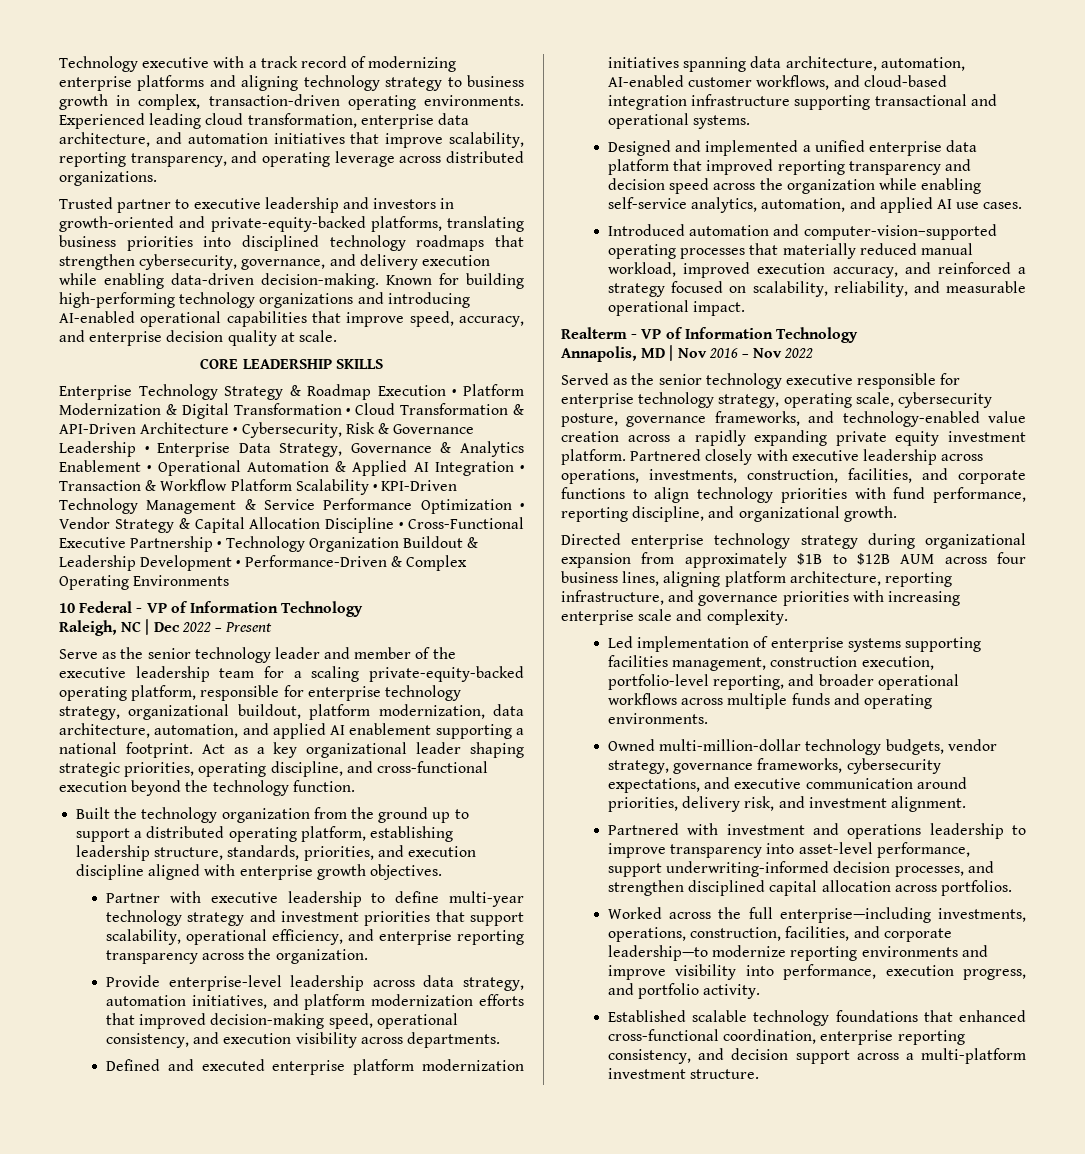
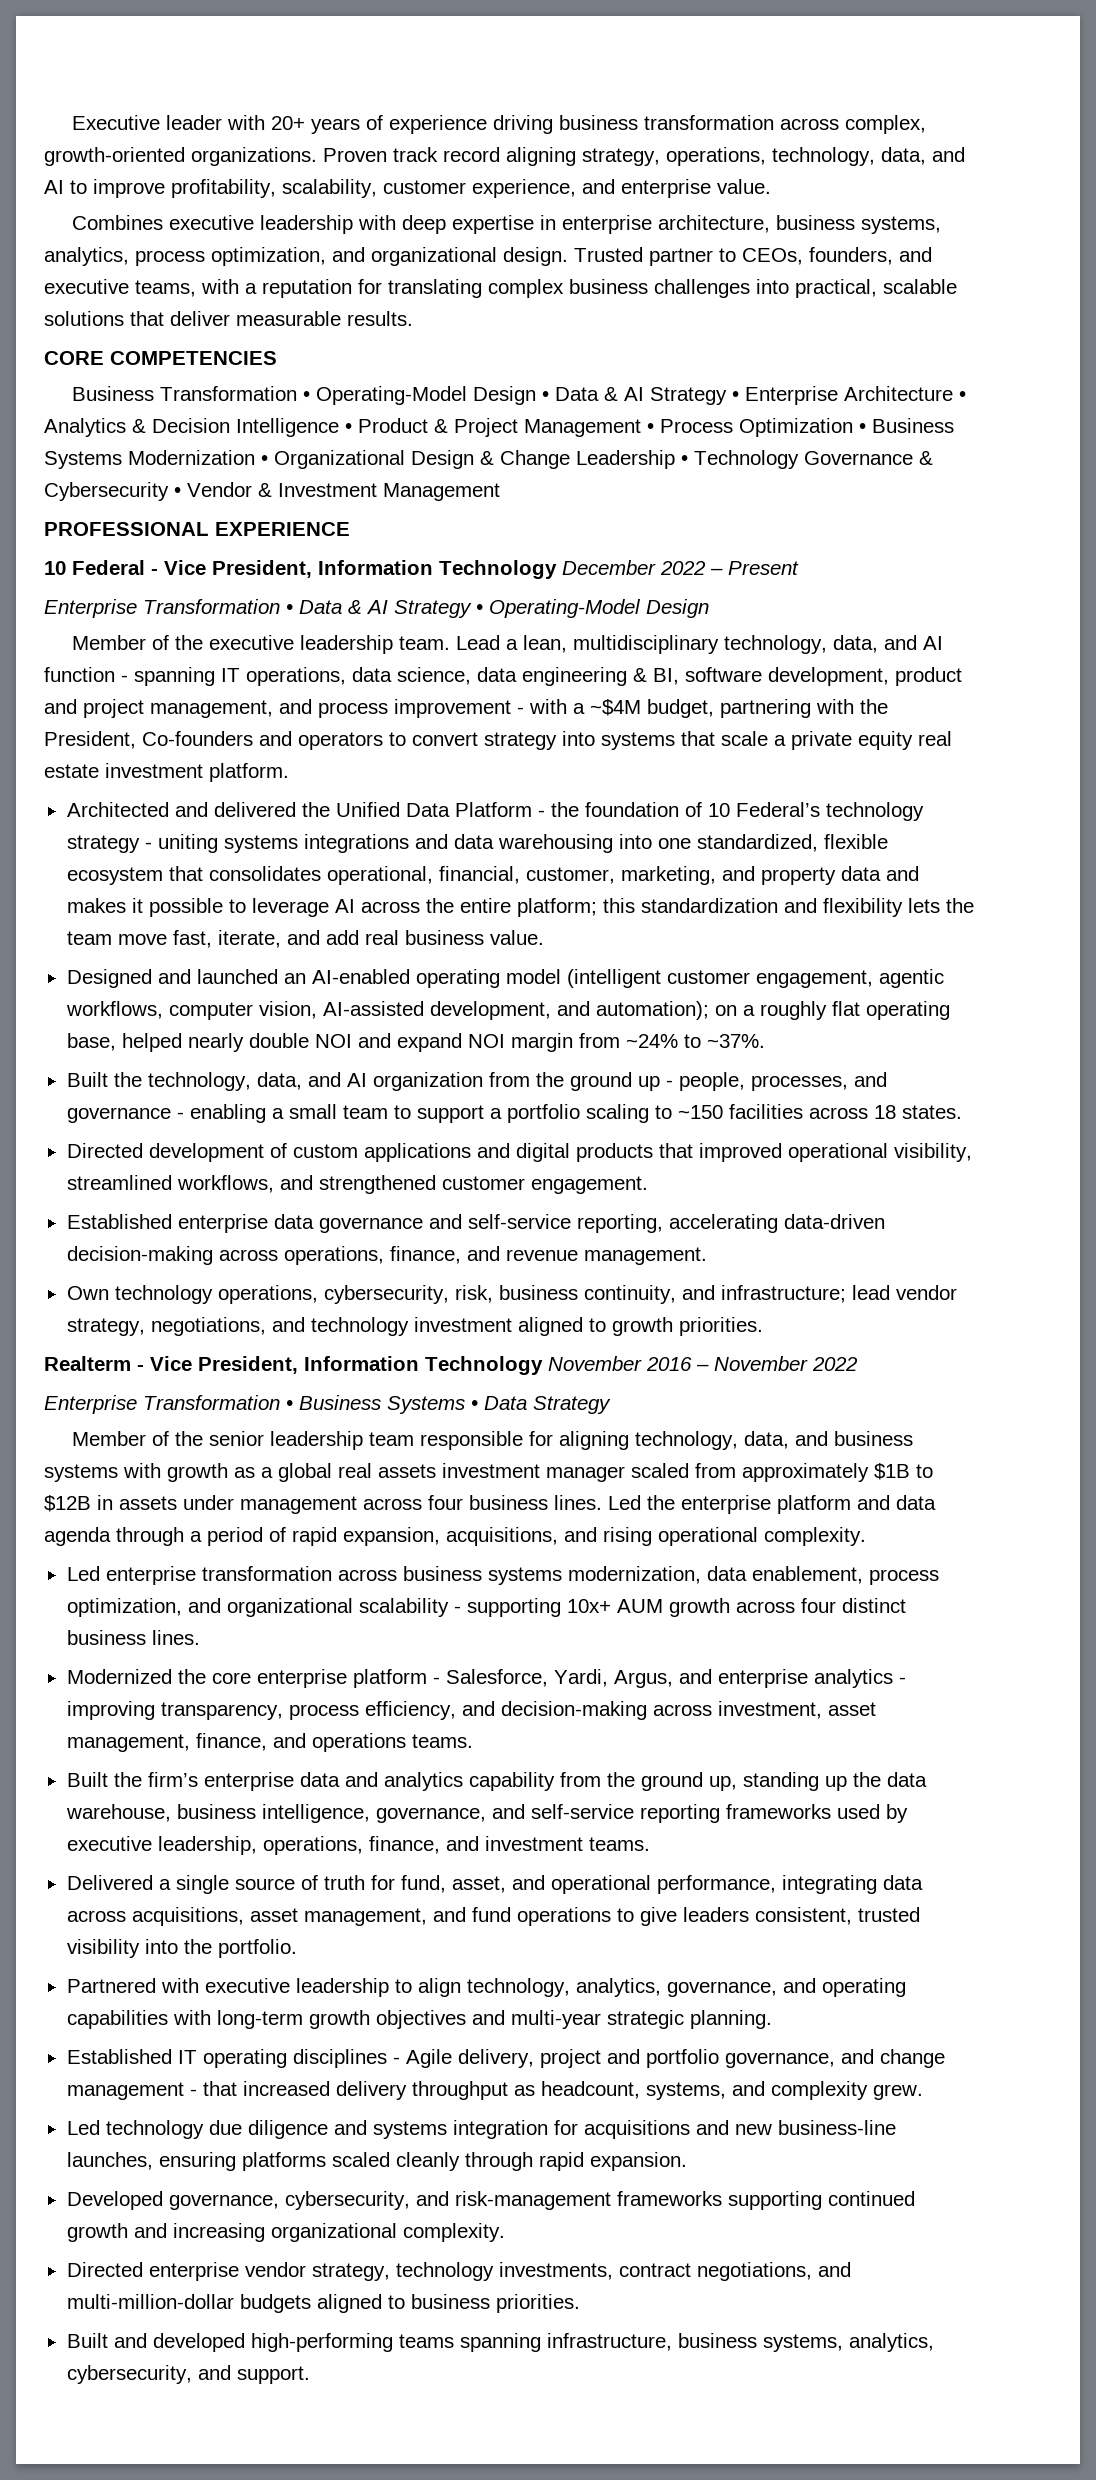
[59,56,457,72] [59,75,524,91] [59,94,524,110] [59,113,469,129] [59,132,524,148] [59,151,524,167] [59,171,157,186] [59,197,455,213] [59,216,524,232] [59,235,524,251] [59,254,490,270] [59,273,524,289] [59,292,470,308] [59,311,524,327] [59,330,337,346] [200,358,383,369] [59,384,524,400] [59,403,524,419] [59,422,475,438] [59,441,524,457] [59,460,524,476] [59,479,458,495] [59,498,524,514] [59,517,524,533] [59,536,479,552] [59,555,467,571] [59,575,230,590] Technology executive with a track record of modernizing enterprise platforms and aligning technology strategy to business growth in complex, transaction-driven operating environments. Experienced leading cloud transformation, enterprise data architecture, and automation initiatives that improve scalability, reporting transparency, and operating leverage across distributed organizations. // Trusted partner to executive leadership and investors in growth-oriented and private-equity-backed platforms, translating business priorities into disciplined technology roadmaps that strengthen cybersecurity, governance, and delivery execution while enabling data-driven decision-making. Known for building high-performing technology organizations and introducing AI-enabled operational capabilities that improve speed, accuracy, and enterprise decision quality at scale. // CORE LEADERSHIP SKILLS // Enterprise Technology Strategy & Roadmap Execution • Platform Modernization & Digital Transformation • Cloud Transformation & API-Driven Architecture • Cybersecurity, Risk & Governance Leadership • Enterprise Data Strategy, Governance & Analytics Enablement • Operational Automation & Applied AI Integration • Transaction & Workflow Platform Scalability • KPI-Driven Technology Management & Service Performance Optimization • Vendor Strategy & Capital Allocation Discipline • Cross-Functional Executive Partnership • Technology Organization Buildout & Leadership Development • Performance-Driven & Complex Operating Environments -> [72,115,927,134] [44,147,965,166] [44,179,771,198] [72,215,942,234] [44,247,932,266] [44,279,957,298] [44,311,413,326] [44,351,277,365] [72,386,967,405] [44,418,954,437] [44,450,933,469] [44,482,500,501] [44,522,350,536] Executive leader with 20+ years of experience driving business transformation across complex, growth-oriented organizations. Proven track record aligning strategy, operations, technology, data, and AI to improve profitability, scalability, customer experience, and enterprise value. // Combines executive leadership with deep expertise in enterprise architecture, business systems, analytics, process optimization, and organizational design. Trusted partner to CEOs, founders, and executive teams, with a reputation for translating complex business challenges into practical, scalable solutions that deliver measurable results. // CORE COMPETENCIES // Business Transformation • Operating-Model Design • Data & AI Strategy • Enterprise Architecture • Analytics & Decision Intelligence • Product & Project Management • Process Optimization • Business Systems Modernization • Organizational Design & Change Leadership • Technology Governance & Cybersecurity • Vendor & Investment Management // PROFESSIONAL EXPERIENCE
[146,601,364,617] [59,619,180,636] VP of Information Technology // Raleigh, NC | Dec -> [164,560,656,579] Vice President, Information Technology December
[59,647,456,663] [59,666,524,682] [59,685,461,701] [59,704,524,720] [59,723,524,739] [59,742,524,758] [59,761,488,777] [59,780,355,796] [76,807,218,823] Serve as the senior technology leader and member of the executive leadership team for a scaling private-equity-backed operating platform, responsible for enterprise technology strategy, organizational buildout, platform modernization, data architecture, automation, and applied AI enablement supporting a national footprint. Act as a key organizational leader shaping strategic priorities, operating discipline, and cross-functional execution beyond the technology function. // Built the technology -> [44,599,709,618] [72,635,944,654] [44,667,962,686] [44,699,888,718] [44,731,952,750] [44,763,289,782] [66,802,924,821] [66,834,888,853] [66,866,919,885] [66,898,974,917] [66,930,544,948] [66,969,944,988] [65,1001,950,1020] [66,1033,765,1052] [66,1072,367,1091] Enterprise Transformation • Data & AI Strategy • Operating-Model Design // Member of the executive leadership team. Lead a lean, multidisciplinary technology, data, and AI function - spanning IT operations, data science, data engineering & BI, software development, product and project management, and process improvement - with a ~$4M budget, partnering with the President, Co-founders and operators to convert strategy into systems that scale a private equity real estate investment platform. // Architected and delivered the Unified Data Platform - the foundation of 10 Federal’s technology strategy - uniting systems integrations and data warehousing into one standardized, flexible ecosystem that consolidates operational, financial, customer, marketing, and property data and makes it possible to leverage AI across the entire platform; this standardization and flexibility lets the team move fast, iterate, and add real business value. // Designed and launched an AI-enabled operating model (intelligent customer engagement, agentic workflows, computer vision, AI-assisted development, and automation); on a roughly flat operating base, helped nearly double NOI and expand NOI margin from ~24% to ~37%. // Built the technology, data, and AI
[454,809,469,819] [76,826,453,842] [76,845,476,861] [76,864,442,880] [106,891,524,907] [106,910,524,926] [106,929,524,945] [106,948,368,964] [106,975,524,991] [106,994,524,1010] [106,1013,458,1029] [106,1032,501,1048] [106,1059,524,1075] [608,56,965,72] [608,75,947,90] [608,94,997,110] [608,113,751,129] [608,140,978,156] [608,159,972,175] [608,178,982,194] [608,197,1023,213] [608,224,997,240] [608,243,974,259] [608,262,1026,278] [608,281,1026,297] [608,300,746,316] to support a distributed operating platform, establishing leadership structure, standards, priorities, and execution discipline aligned with enterprise growth objectives. // Partner with executive leadership to define multi-year technology strategy and investment priorities that support scalability, operational efficiency, and enterprise reporting transparency across the organization. // Provide enterprise-level leadership across data strategy, automation initiatives, and platform modernization efforts that improved decision-making speed, operational consistency, and execution visibility across departments. // Defined and executed enterprise platform modernization initiatives spanning data architecture, automation, AI-enabled customer workflows, and cloud-based integration infrastructure supporting transactional and operational systems. // Designed and implemented a unified enterprise data platform that improved reporting transparency and decision speed across the organization while enabling self-service analytics, automation, and applied AI use cases. // Introduced automation and computer-vision–supported operating processes that materially reduced manual workload, improved execution accuracy, and reinforced a strategy focused on scalability, reliability, and measurable operational impact. -> [665,1072,887,1091] [66,1104,962,1123] [66,1143,972,1162] [66,1175,648,1194] [66,1214,885,1233] [66,1246,707,1265] [66,1285,957,1304] [66,1317,763,1336] - people, processes, and governance - enabling a small team to support a portfolio scaling to ~150 facilities across 18 states. // Directed development of custom applications and digital products that improved operational visibility, streamlined workflows, and strengthened customer engagement. // Established enterprise data governance and self-service reporting, accelerating data-driven decision-making across operations, finance, and revenue management. // Own technology operations, cybersecurity, risk, business continuity, and infrastructure; lead vendor strategy, negotiations, and technology investment aligned to growth priorities.
[641,327,858,343] [561,345,707,362] VP of Information Technology // Annapolis, MD | Nov -> [150,1356,642,1375] Vice President, Information Technology November
[753,348,783,358] Nov -> [714,1356,808,1371] November
[561,373,961,389] [561,392,992,408] [561,411,1026,427] [561,430,1026,446] [561,449,984,465] [561,468,1026,484] [561,487,1026,503] [561,506,897,522] [561,533,1026,549] [561,553,631,568] Served as the senior technology executive responsible for enterprise technology strategy, operating scale, cybersecurity posture, governance frameworks, and technology-enabled value creation across a rapidly expanding private equity investment platform. Partnered closely with executive leadership across operations, investments, construction, facilities, and corporate functions to align technology priorities with fund performance, reporting discipline, and organizational growth. // Directed enterprise technology strategy during organizational expansion -> [44,1395,611,1414] [72,1431,914,1450] [44,1463,689,1482] Enterprise Transformation • Business Systems • Data Strategy // Member of the senior leadership team responsible for aligning technology, data, and business systems with growth as a global real assets investment manager scaled
[900,552,1026,564] [561,571,952,587] [561,590,960,606] [561,609,788,625] [608,636,982,652] [608,655,934,671] [608,674,959,690] [608,693,933,709] [608,713,709,724] [608,739,997,755] [608,758,941,774] [608,777,967,793] [608,796,967,812] [608,823,1026,839] [608,842,970,858] [608,861,994,877] [608,880,1013,896] [608,907,1026,923] [608,926,952,942] [608,945,988,961] [608,964,1026,980] [608,983,761,999] [608,1010,1026,1026] [608,1029,965,1045] [608,1048,1026,1064] [608,1068,760,1079] AUM across four business lines, aligning platform architecture, reporting infrastructure, and governance priorities with increasing enterprise scale and complexity. // Led implementation of enterprise systems supporting facilities management, construction execution, portfolio-level reporting, and broader operational workflows across multiple funds and operating environments. // Owned multi-million-dollar technology budgets, vendor strategy, governance frameworks, cybersecurity expectations, and executive communication around priorities, delivery risk, and investment alignment. // Partnered with investment and operations leadership to improve transparency into asset-level performance, support underwriting-informed decision processes, and strengthen disciplined capital allocation across portfolios. // Worked across the full enterprise—including investments, operations, construction, facilities, and corporate leadership—to modernize reporting environments and improve visibility into performance, execution progress, and portfolio activity. // Established scalable technology foundations that enhanced cross-functional coordination, enterprise reporting consistency, and decision support across a multi-platform investment structure. -> [97,1495,936,1514] [44,1527,866,1546] [66,1566,939,1585] [66,1598,906,1617] [66,1630,200,1645] [66,1669,906,1688] [66,1701,876,1720] [66,1733,473,1752] [66,1772,927,1791] [65,1804,908,1823] [66,1836,650,1855] [66,1875,923,1894] [66,1907,920,1926] [66,1939,297,1958] [66,1978,906,1997] [66,2010,772,2029] [66,2049,945,2068] [66,2081,923,2100] [66,2120,896,2139] [66,2152,687,2171] [66,2191,915,2210] [66,2223,505,2242] [66,2262,851,2281] [66,2294,580,2313] [66,2333,934,2352] [66,2365,310,2384] in assets under management across four business lines. Led the enterprise platform and data agenda through a period of rapid expansion, acquisitions, and rising operational complexity. // Led enterprise transformation across business systems modernization, data enablement, process optimization, and organizational scalability - supporting 10x+ AUM growth across four distinct business lines. // Modernized the core enterprise platform - Salesforce, Yardi, Argus, and enterprise analytics - improving transparency, process efficiency, and decision-making across investment, asset management, finance, and operations teams. // Built the firm’s enterprise data and analytics capability from the ground up, standing up the data warehouse, business intelligence, governance, and self-service reporting frameworks used by executive leadership, operations, finance, and investment teams. // Delivered a single source of truth for fund, asset, and operational performance, integrating data across acquisitions, asset management, and fund operations to give leaders consistent, trusted visibility into the portfolio. // Partnered with executive leadership to align technology, analytics, governance, and operating capabilities with long-term growth objectives and multi-year strategic planning. // Established IT operating disciplines - Agile delivery, project and portfolio governance, and change management - that increased delivery throughput as headcount, systems, and complexity grew. // Led technology due diligence and systems integration for acquisitions and new business-line launches, ensuring platforms scaled cleanly through rapid expansion. // Developed governance, cybersecurity, and risk-management frameworks supporting continued growth and increasing organizational complexity. // Directed enterprise vendor strategy, technology investments, contract negotiations, and multi-million-dollar budgets aligned to business priorities. // Built and developed high-performing teams spanning infrastructure, business systems, analytics, cybersecurity, and support.

